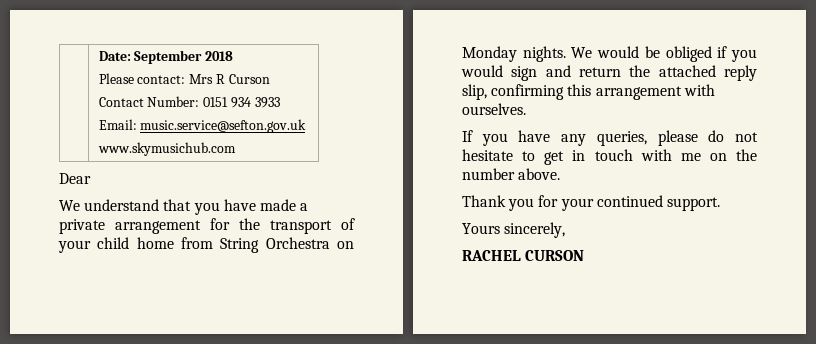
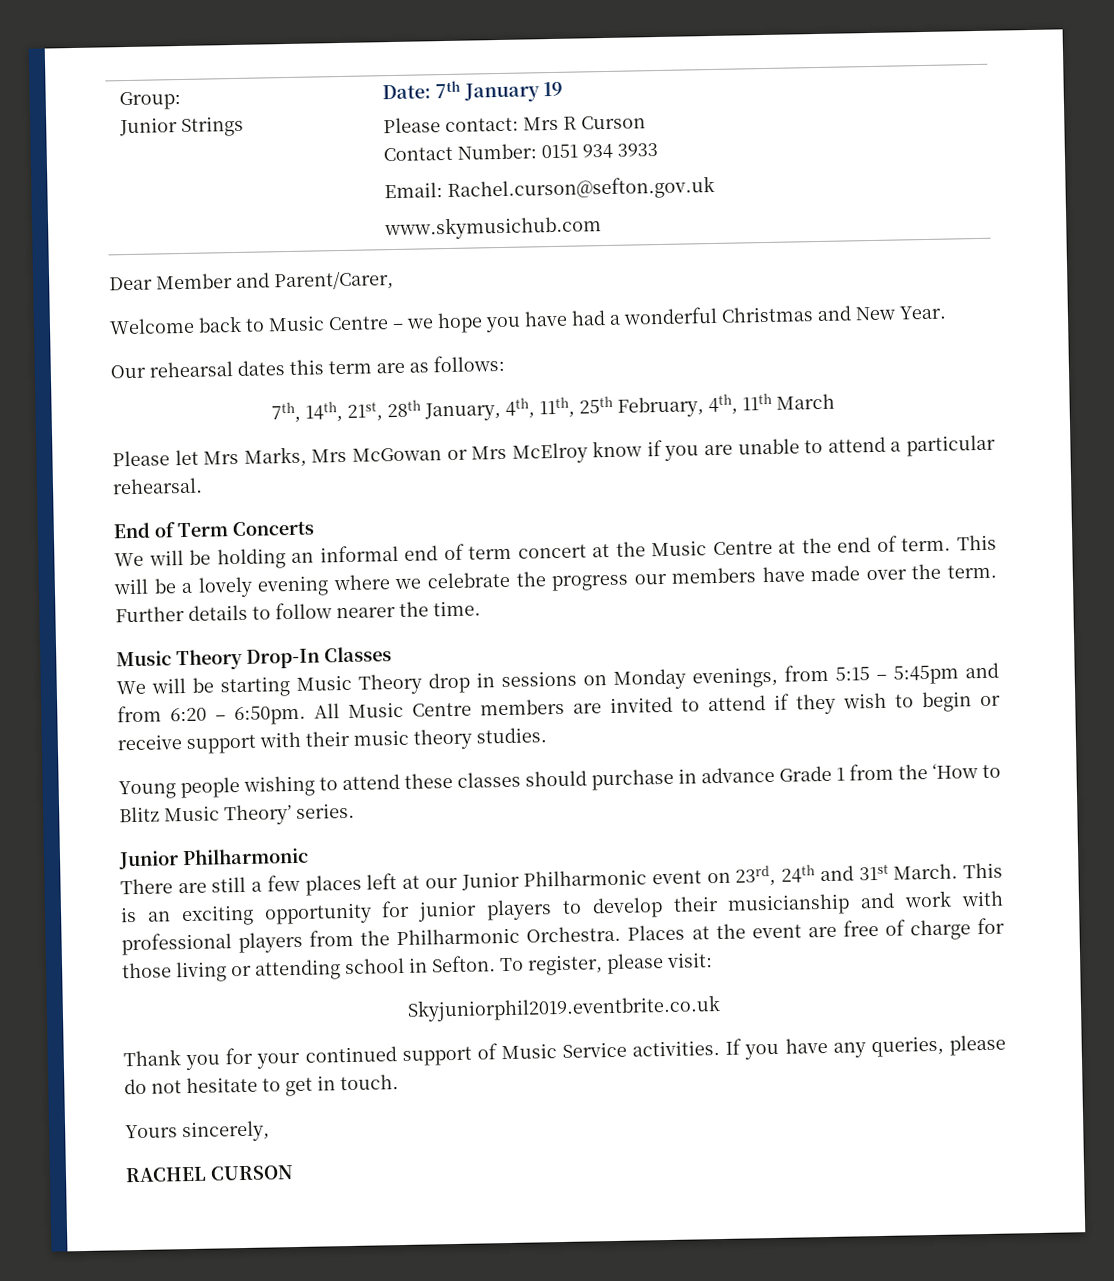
[98,50,234,64] | Date: September 2018 -> [119,90,182,111] [119,115,245,137] [382,80,564,103] Group: // Junior Strings | Date: 7th January 19
[140,119,307,133] music.service@sefton.gov.uk -> [447,175,716,202] Rachel.curson@sefton.gov.uk
[59,199,309,215] [59,218,355,234] [58,237,354,253] [462,46,757,62] [461,65,757,81] [462,84,715,100] [462,103,526,115] // We understand that you have made a private arrangement for the transport of your child home from String Orchestra on Monday nights. We would be obliged if you would sign and return the attached reply slip, confirming this arrangement with ourselves. // -> [156,270,394,292] [109,305,947,335] [110,354,505,379] [270,392,835,424] [112,434,997,468] [112,477,203,495] [113,520,314,539] [114,534,997,570] [113,563,997,598] [115,600,481,623] [116,646,392,671] [116,662,999,698] [117,691,1001,726] [117,727,547,754] [118,763,1001,800] [119,802,355,826] [118,847,309,870] [120,862,1003,896] [120,890,1004,927] [121,917,1005,956] [122,952,713,983] [407,994,721,1022] [123,1039,721,1071] Member and Parent/Carer, // Welcome back to Music Centre – we hope you have had a wonderful Christmas and New Year. // Our rehearsal dates this term are as follows: // 7th, 14th, 21st, 28th January, 4th, 11th, 25th February, 4th, 11th March // Please let Mrs Marks, Mrs McGowan or Mrs McElroy know if you are unable to attend a particular rehearsal. // End of Term Concerts // We will be holding an informal end of term concert at the Music Centre at the end of term. This will be a lovely evening where we celebrate the progress our members have made over the term. Further details to follow nearer the time. // Music Theory Drop-In Classes // We will be starting Music Theory drop in sessions on Monday evenings, from 5:15 – 5:45pm and from 6:20 – 6:50pm. All Music Centre members are invited to attend if they wish to begin or receive support with their music theory studies. // Young people wishing to attend these classes should purchase in advance Grade 1 from the ‘How to Blitz Music Theory’ series. // Junior Philharmonic // There are still a few places left at our Junior Philharmonic event on 23rd, 24th and 31st March. This is an exciting opportunity for junior players to develop their musicianship and work with professional players from the Philharmonic Orchestra. Places at the event are free of charge for those living or attending school in Sefton. To register, please visit: // Skyjuniorphil2019.eventbrite.co.uk // Thank you for your continued support of Music Service activities.
[594,149,757,161] [462,168,561,180] [462,195,720,211] touch with me on the number above. // Thank you for your continued support. -> [340,1074,399,1091] touch.

